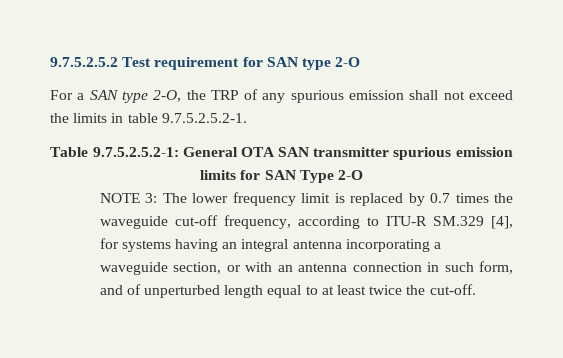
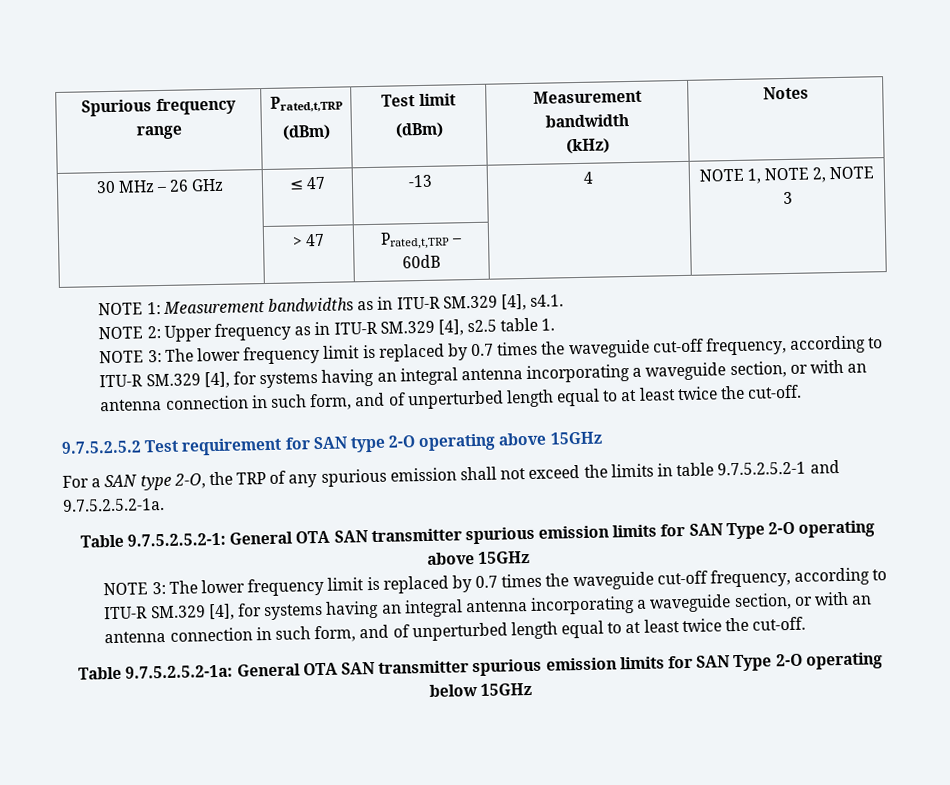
[50,57,361,70] [50,89,513,103] [50,113,247,123] [50,147,513,160] [200,170,363,183] 9.7.5.2.5.2 Test requirement for SAN type 2-O // For a SAN type 2-O, the TRP of any spurious emission shall not exceed the limits in table 9.7.5.2.5.2-1. // Table 9.7.5.2.5.2-1: General OTA SAN transmitter spurious emission limits for SAN Type 2-O -> [81,97,236,117] [135,125,183,140] [269,95,343,113] [282,124,331,141] [381,93,456,107] [394,122,444,139] [532,89,642,104] [545,113,629,128] [566,138,610,155] [762,86,809,100] [95,178,225,194] [288,176,327,190] [407,174,433,188] [583,171,594,184] [698,166,875,184] [782,191,793,205] [291,233,326,247] [379,231,463,250] [402,254,441,269] [98,294,565,316] [98,317,556,342] Spurious frequency range | Prated,t,TRP // (dBm) | Test limit // (dBm) | Measurement bandwidth // (kHz) | Notes // 30 MHz – 26 GHz | ≤ 47 | -13 | 4 | NOTE 1, NOTE 2, NOTE 3 // | > 47 | Prated,t,TRP – 60dB | | // NOTE 1: Measurement bandwidths as in ITU-R SM.329 [4], s4.1. // NOTE 2: Upper frequency as in ITU-R SM.329 [4], s2.5 table 1.
(476, 289) none -> [61,431,603,456] [62,460,840,491] [62,497,165,512] [79,520,876,548] [426,550,531,565] [103,567,888,597] [104,591,873,621] [104,616,807,644] [78,652,883,680] [428,682,533,697] // 9.7.5.2.5.2 Test requirement for SAN type 2-O operating above 15GHz // For a SAN type 2-O, the TRP of any spurious emission shall not exceed the limits in table 9.7.5.2.5.2-1 and 9.7.5.2.5.2-1a. // Table 9.7.5.2.5.2-1: General OTA SAN transmitter spurious emission limits for SAN Type 2-O operating above 15GHz // NOTE 3: The lower frequency limit is replaced by 0.7 times the waveguide cut-off frequency, according to ITU-R SM.329 [4], for systems having an integral antenna incorporating a waveguide section, or with an antenna connection in such form, and of unperturbed length equal to at least twice the cut-off. // Table 9.7.5.2.5.2-1a: General OTA SAN transmitter spurious emission limits for SAN Type 2-O operating below 15GHz

